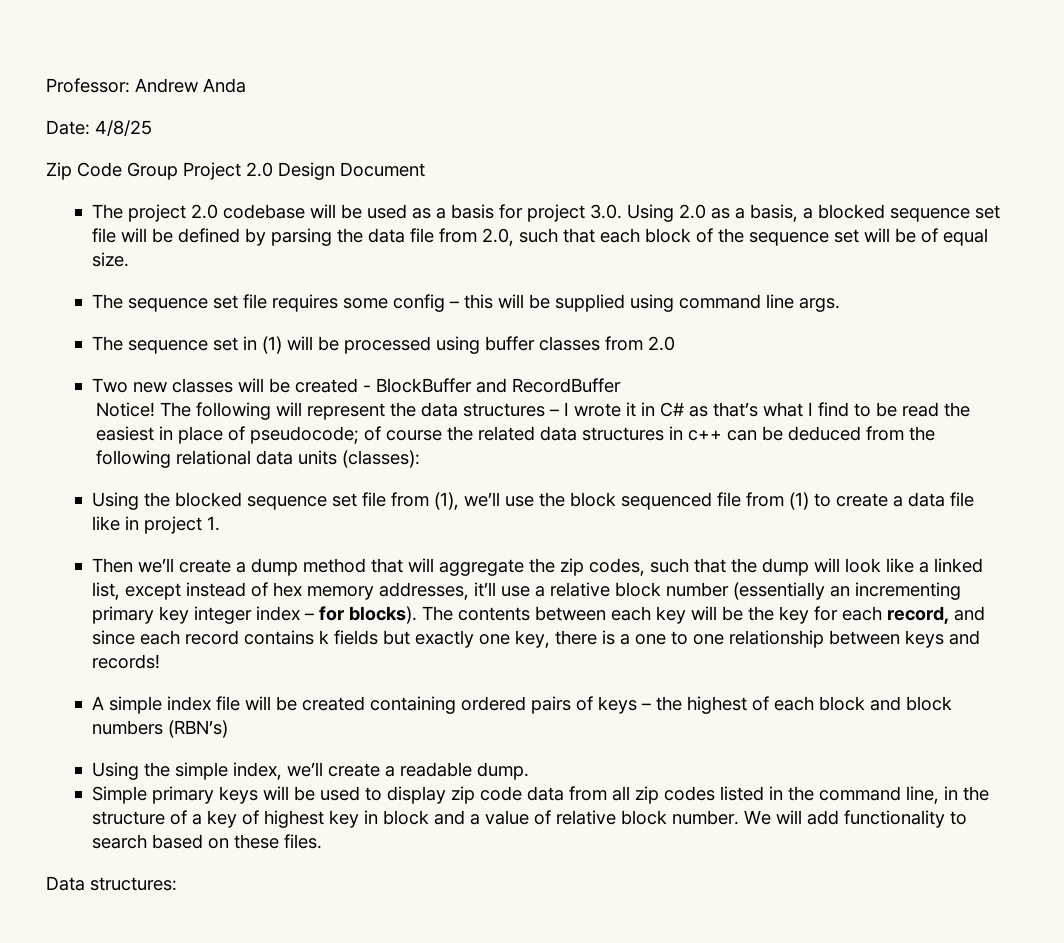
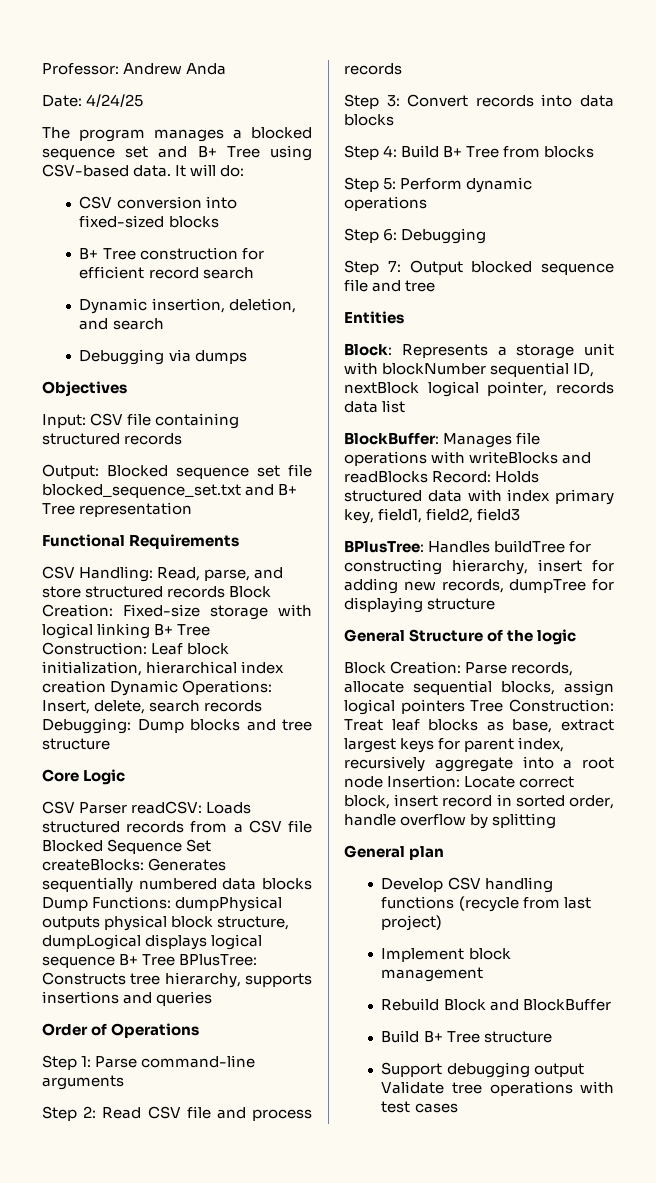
[95,120,152,136] [46,162,425,180] [91,204,1000,222] [91,228,988,246] [91,252,129,267] [91,294,840,312] [91,336,675,354] [91,378,621,393] [96,402,971,420] [96,426,936,444] [96,450,421,468] [91,492,974,510] [91,516,220,534] [91,558,983,576] [91,582,961,600] [91,606,985,624] [91,630,980,648] [91,654,160,669] [91,696,952,714] [91,720,228,738] [91,762,529,780] [91,786,989,804] [91,810,967,828] [91,834,322,849] [46,876,177,891] 4/8/25 // Zip Code Group Project 2.0 Design Document // The project 2.0 codebase will be used as a basis for project 3.0. Using 2.0 as a basis, a blocked sequence set file will be defined by parsing the data file from 2.0, such that each block of the sequence set will be of equal size. // The sequence set file requires some config – this will be supplied using command line args. // The sequence set in (1) will be processed using buffer classes from 2.0 // Two new classes will be created - BlockBuffer and RecordBuffer // Notice! The following will represent the data structures – I wrote it in C# as that’s what I find to be read the easiest in place of pseudocode; of course the related data structures in c++ can be deduced from the following relational data units (classes): // Using the blocked sequence set file from (1), we’ll use the block sequenced file from (1) to create a data file like in project 1. // Then we’ll create a dump method that will aggregate the zip codes, such that the dump will look like a linked list, except instead of hex memory addresses, it’ll use a relative block number (essentially an incrementing primary key integer index – for blocks). The contents between each key will be the key for each record, and since each record contains k fields but exactly one key, there is a one to one relationship between keys and records! // A simple index file will be created containing ordered pairs of keys – the highest of each block and block numbers (RBN’s) // Using the simple index, we’ll create a readable dump. // Simple primary keys will be used to display zip code data from all zip codes listed in the command line, in the structure of a key of highest key in block and a value of relative block number. We will add functionality to search based on these files. // Data structures: -> [86,94,144,107] [42,127,312,142] [42,145,312,161] [42,164,245,177] [79,196,237,209] [79,215,219,228] [79,247,264,260] [79,266,254,279] [79,298,296,314] [79,318,164,330] [79,349,247,365] [42,381,127,397] [42,413,240,429] [42,433,183,445] [42,464,312,479] [42,484,298,498] [42,502,193,517] [42,534,240,549] [42,566,284,582] [42,586,272,598] [42,604,312,620] [42,623,211,639] [42,642,230,655] [42,661,285,676] [42,680,273,696] [42,700,263,714] [42,718,312,734] [42,738,110,750] [42,769,126,785] [42,801,252,814] [42,820,312,833] [42,839,212,854] [42,858,227,871] [42,877,313,893] [42,896,283,912] [42,915,290,931] [42,934,263,950] [42,954,258,968] [42,972,312,988] [42,991,213,1006] [42,1023,200,1038] [42,1055,256,1070] [42,1075,124,1090] [42,1106,312,1121] [344,63,402,75] [344,94,614,109] [344,114,394,126] [344,145,595,160] [344,177,533,193] [344,196,427,211] [344,228,487,244] [344,260,614,275] [344,279,436,292] [344,311,404,324] [344,343,614,359] [344,362,595,377] [344,381,614,397] [344,400,406,413] [344,432,541,448] [344,451,592,466] [344,471,540,483] [344,489,614,505] [344,508,521,524] [344,540,592,553] [344,559,614,575] [344,578,614,594] [344,597,496,613] [344,629,577,645] [344,661,574,676] [344,680,614,696] [344,699,614,715] [344,719,614,733] [344,737,565,753] [344,756,614,772] [344,775,575,788] [344,794,614,809] [344,813,557,829] [344,845,445,860] [381,877,553,893] [381,896,591,912] [381,915,443,931] [381,948,511,962] [381,967,484,982] [381,998,611,1011] [381,1030,552,1043] [381,1062,584,1078] [381,1081,614,1096] [381,1101,458,1113] 4/24/25 // The program manages a blocked sequence set and B+ Tree using CSV-based data. It will do: // CSV conversion into fixed-sized blocks // B+ Tree construction for efficient record search // Dynamic insertion, deletion, and search // Debugging via dumps // Objectives // Input: CSV file containing structured records // Output: Blocked sequence set file blocked_sequence_set.txt and B+ Tree representation // Functional Requirements // CSV Handling: Read, parse, and store structured records Block Creation: Fixed-size storage with logical linking B+ Tree Construction: Leaf block initialization, hierarchical index creation Dynamic Operations: Insert, delete, search records Debugging: Dump blocks and tree structure // Core Logic // CSV Parser readCSV: Loads structured records from a CSV file Blocked Sequence Set createBlocks: Generates sequentially numbered data blocks Dump Functions: dumpPhysical outputs physical block structure, dumpLogical displays logical sequence B+ Tree BPlusTree: Constructs tree hierarchy, supports insertions and queries // Order of Operations // Step 1: Parse command-line arguments // Step 2: Read CSV file and process records // Step 3: Convert records into data blocks // Step 4: Build B+ Tree from blocks // Step 5: Perform dynamic operations // Step 6: Debugging // Step 7: Output blocked sequence file and tree // Entities // Block: Represents a storage unit with blockNumber sequential ID, nextBlock logical pointer, records data list // BlockBuffer: Manages file operations with writeBlocks and readBlocks Record: Holds structured data with index primary key, field1, field2, field3 // BPlusTree: Handles buildTree for constructing hierarchy, insert for adding new records, dumpTree for displaying structure // General Structure of the logic // Block Creation: Parse records, allocate sequential blocks, assign logical pointers Tree Construction: Treat leaf blocks as base, extract largest keys for parent index, recursively aggregate into a root node Insertion: Locate correct block, insert record in sorted order, handle overflow by splitting // General plan // Develop CSV handling functions (recycle from last project) // Implement block management // Rebuild Block and BlockBuffer // Build B+ Tree structure // Support debugging output Validate tree operations with test cases

